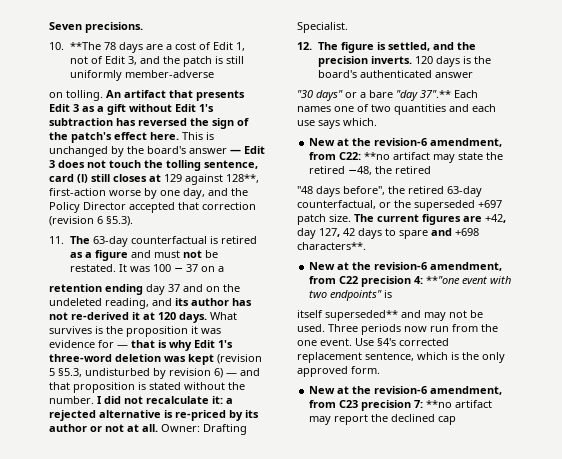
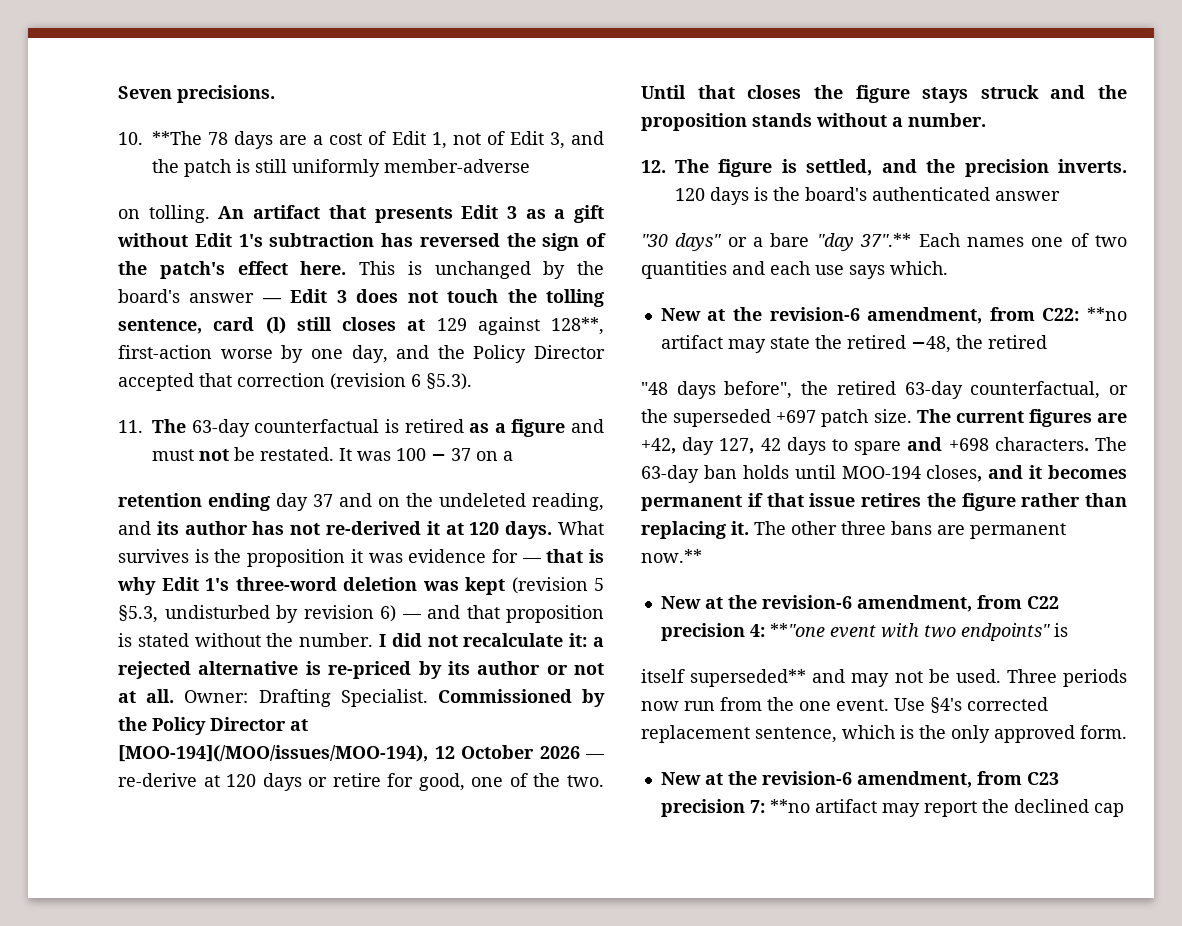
(348, 27) none -> [437,689,605,707] [118,717,308,735] [118,745,605,762] [118,773,604,791] [641,85,1127,103] [641,113,986,131] Commissioned by the Policy Director at [MOO-194](/MOO/issues/MOO-194), 12 October 2026 — re-derive at 120 days or retire for good, one of the two. Until that closes the figure stays struck and the proposition stands without a number.
[297,242,366,250] characters**. -> [994,437,1127,451] [641,465,1127,483] [641,493,1127,511] [641,521,1066,539] [641,549,702,563] characters. The 63-day ban holds until MOO-194 closes, and it becomes permanent if that issue retires the figure rather than replacing it. The other three bans are permanent now.**

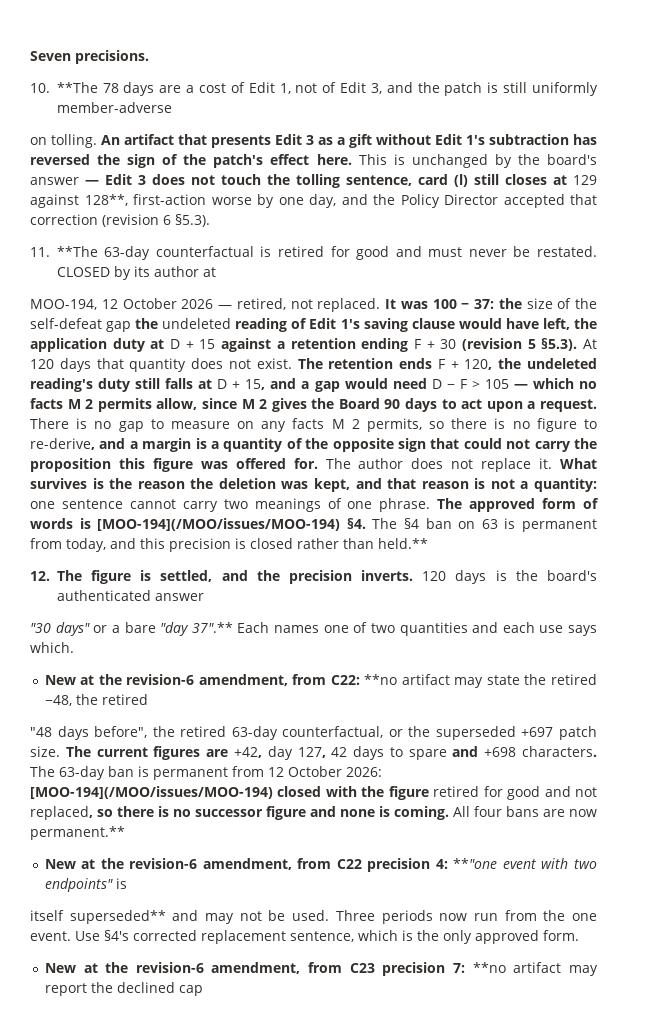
[152,419,186,433] The -> [56,246,98,257] **The
[469,419,566,437] as a figure -> [330,246,390,260] for good
[199,449,229,461] not -> [468,249,507,257] never
[339,448,513,461] It was 100 − 37 on a // -> [56,266,216,280] [30,298,597,312] [30,318,598,332] [30,338,285,352] CLOSED by its author at // MOO-194, 12 October 2026 — retired, not replaced. It was 100 − 37: the size of the self-defeat gap the undeleted reading of Edit 1's saving clause would have left, the application duty at D + 15 against a
[276,493,604,511] [118,521,604,539] [118,549,604,567] [117,577,604,595] [118,605,604,623] [118,633,604,647] [118,661,604,679] [118,689,605,707] [118,717,308,735] [118,745,605,762] [118,773,604,791] [641,85,1127,103] [641,113,986,131] day 37 and on the undeleted reading, and its author has not re-derived it at 120 days. What survives is the proposition it was evidence for — that is why Edit 1's three-word deletion was kept (revision 5 §5.3, undisturbed by revision 6) — and that proposition is stated without the number. I did not recalculate it: a rejected alternative is re-priced by its author or not at all. Owner: Drafting Specialist. Commissioned by the Policy Director at [MOO-194](/MOO/issues/MOO-194), 12 October 2026 — re-derive at 120 days or retire for good, one of the two. Until that closes the figure stays struck and the proposition stands without a number. -> [413,338,597,351] [30,358,597,372] [30,378,598,392] [30,398,597,412] [30,418,598,432] [30,438,597,452] [30,458,598,472] [30,478,597,492] [30,498,599,512] [30,518,598,532] [30,538,428,552] F + 30 (revision 5 §5.3). At 120 days that quantity does not exist. The retention ends F + 120, the undeleted reading's duty still falls at D + 15, and a gap would need D − F > 105 — which no facts M 2 permits allow, since M 2 gives the Board 90 days to act upon a request. There is no gap to measure on any facts M 2 permits, so there is no figure to re-derive, and a margin is a quantity of the opposite sign that could not carry the proposition this figure was offered for. The author does not replace it. What survives is the reason the deletion was kept, and that reason is not a quantity: one sentence cannot carry two meanings of one phrase. The approved form of words is [MOO-194](/MOO/issues/MOO-194) §4. The §4 ban on 63 is permanent from today, and this precision is closed rather than held.**
[742,465,1127,482] [641,493,1127,511] [641,521,1066,539] [641,549,702,563] holds until MOO-194 closes, and it becomes permanent if that issue retires the figure rather than replacing it. The other three bans are permanent now.** -> [138,766,382,780] [30,786,598,800] [30,806,597,820] [30,826,125,840] is permanent from 12 October 2026: [MOO-194](/MOO/issues/MOO-194) closed with the figure retired for good and not replaced, so there is no successor figure and none is coming. All four bans are now permanent.**

